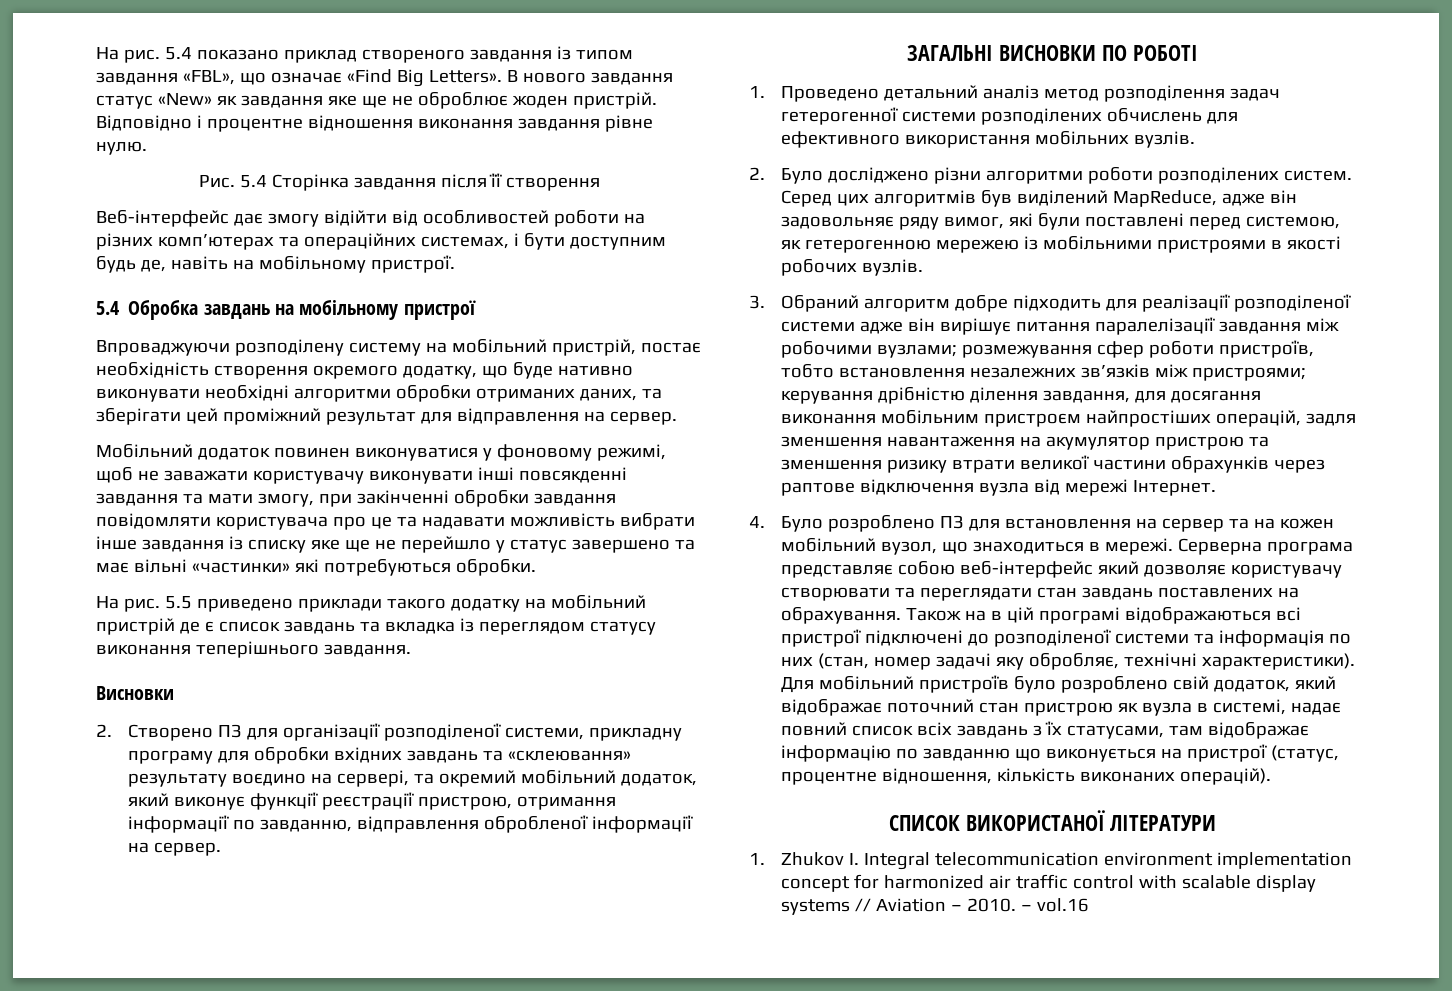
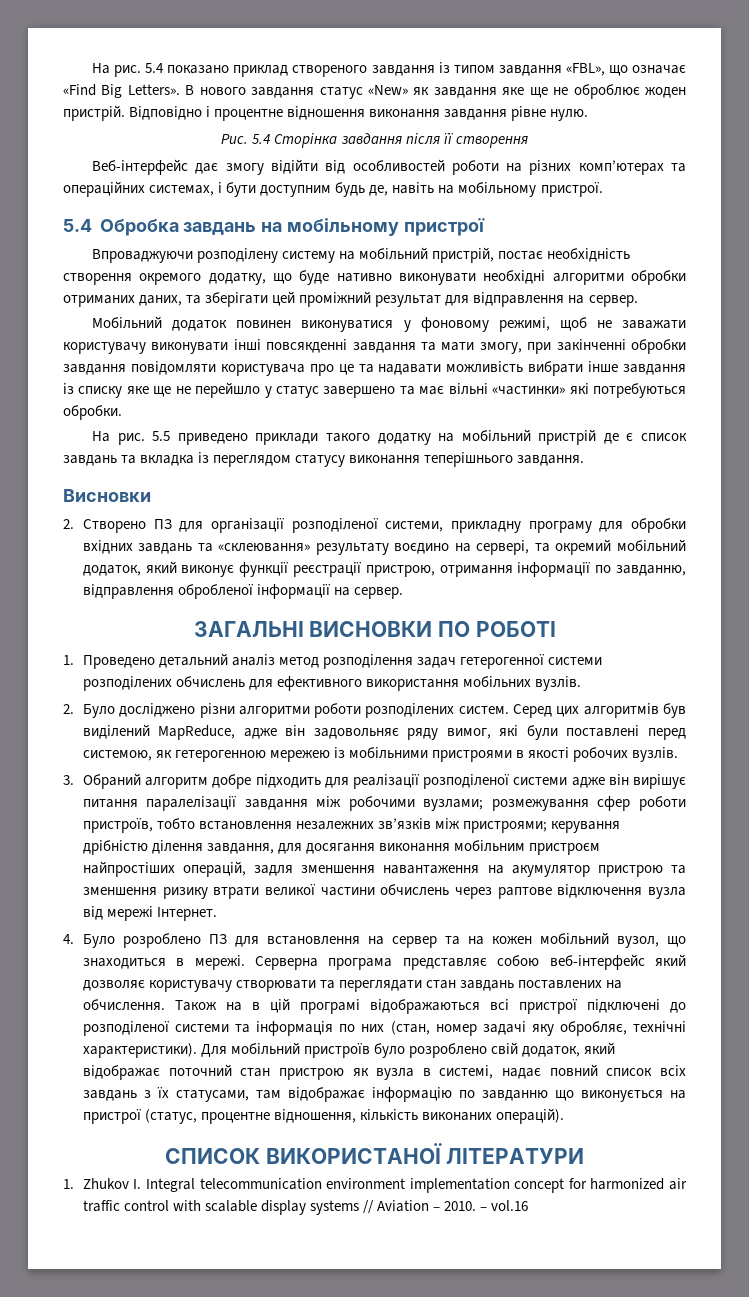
[1170,456,1269,473] обрахунків -> [380,884,450,896] обчислень
[780,607,901,624] обрахування. -> [82,999,165,1011] обчислення.

